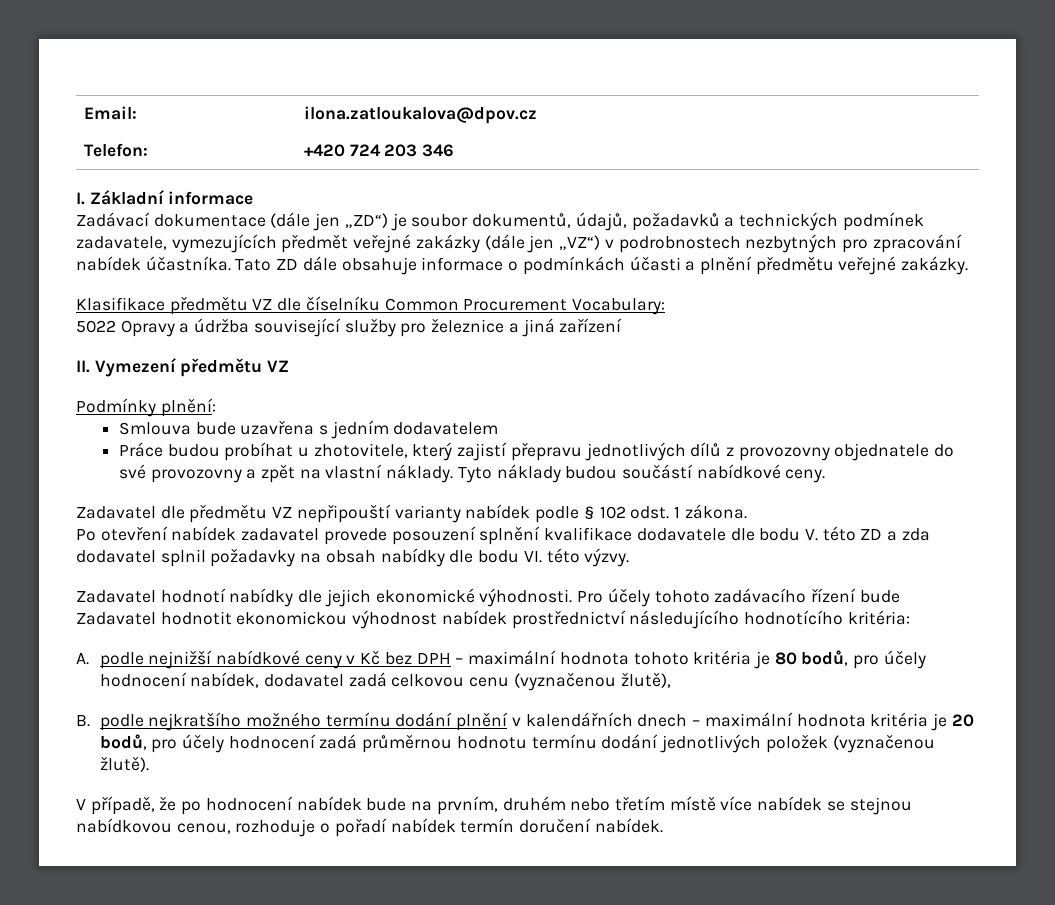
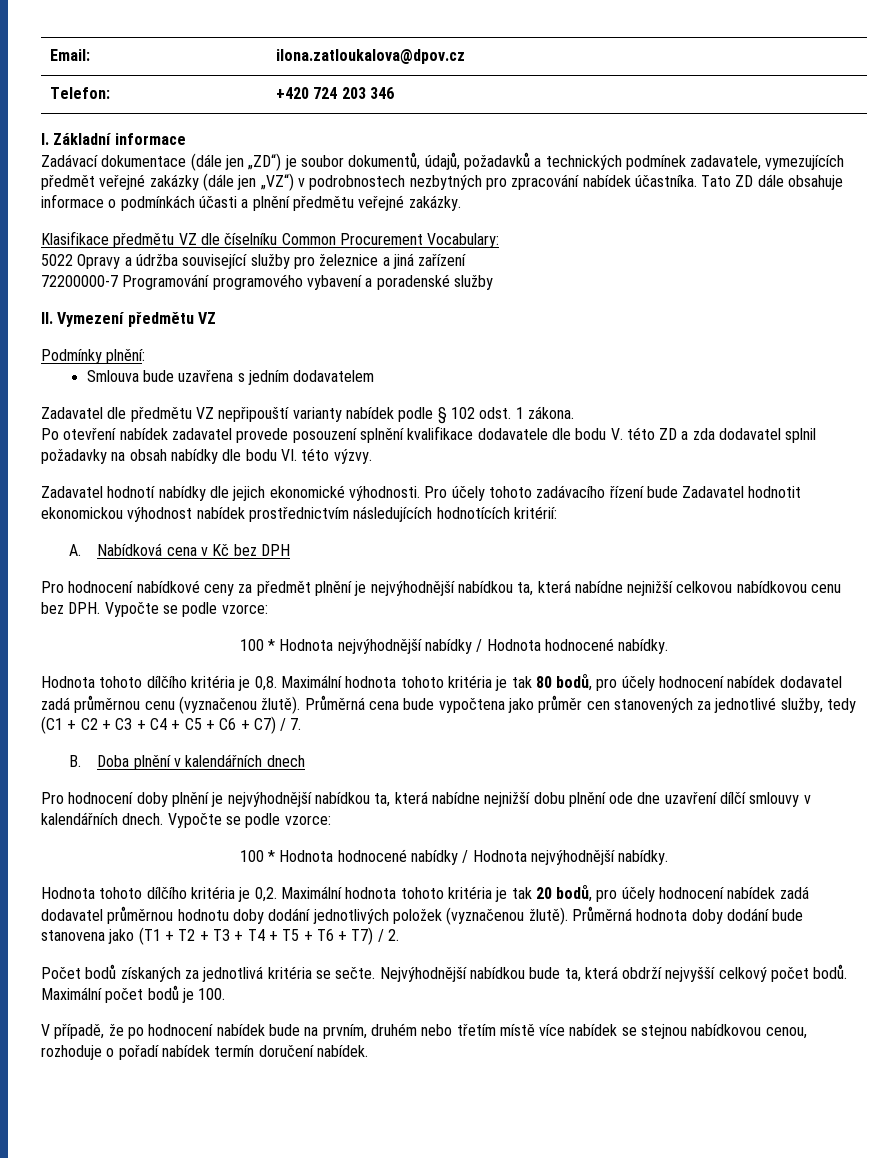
(623, 325) none -> [41,274,493,290] // 72200000-7 Programování programového vybavení a poradenské služby
[118,442,955,461] [118,464,826,483] // Práce budou probíhat u zhotovitele, který zajistí přepravu jednotlivých dílů z provozovny objednatele do své provozovny a zpět na vlastní náklady. Tyto náklady budou součástí nabídkové ceny. -> (375, 376) none
[511,610,910,629] [76,650,770,669] prostřednictví následujícího hodnotícího kritéria: // A. podle nejnižší nabídkové ceny v Kč bez DPH – maximální hodnota tohoto kritéria je -> [248,506,557,522] [69,543,291,556] [41,580,842,596] [41,602,268,617] [239,638,669,654] [41,675,532,691] prostřednictvím následujících hodnotících kritérií: // A. Nabídková cena v Kč bez DPH // Pro hodnocení nabídkové ceny za předmět plnění je nejvýhodnější nabídkou ta, která nabídne nejnižší celkovou nabídkovou cenu bez DPH. Vypočte se podle vzorce: // 100 * Hodnota nejvýhodnější nabídky / Hodnota hodnocené nabídky. // Hodnota tohoto dílčího kritéria je 0,8. Maximální hodnota tohoto kritéria je tak
[190,672,260,688] nabídek, -> [727,676,776,688] nabídek
[391,674,465,687] celkovou -> [74,695,141,713] průměrnou
[620,672,671,688] [76,712,947,731] žlutě), // B. podle nejkratšího možného termínu dodání plnění v kalendářních dnech – maximální hodnota kritéria je -> [261,695,857,714] [41,716,302,734] [69,754,305,770] [41,791,811,807] [41,812,331,828] [239,849,669,865] [41,886,532,902] žlutě). Průměrná cena bude vypočtena jako průměr cen stanovených za jednotlivé služby, tedy (C1 + C2 + C3 + C4 + C5 + C6 + C7) / 7. // B. Doba plnění v kalendářních dnech // Pro hodnocení doby plnění je nejvýhodnější nabídkou ta, která nabídne nejnižší dobu plnění ode dne uzavření dílčí smlouvy v kalendářních dnech. Vypočte se podle vzorce: // 100 * Hodnota hodnocené nabídky / Hodnota nejvýhodnější nabídky. // Hodnota tohoto dílčího kritéria je 0,2. Maximální hodnota tohoto kritéria je tak
[319,734,358,749] zadá -> [727,886,809,899] [41,909,103,921] nabídek zadá dodavatel
[531,734,597,749] termínu -> [232,909,264,924] doby
(149, 764) none -> [571,906,804,924] [41,927,400,945] [41,964,848,982] [41,985,226,1003] Průměrná hodnota doby dodání bude stanovena jako (T1 + T2 + T3 + T4 + T5 + T6 + T7) / 2. // Počet bodů získaných za jednotlivá kritéria se sečte. Nejvýhodnější nabídkou bude ta, která obdrží nejvyšší celkový počet bodů. Maximální počet bodů je 100.

